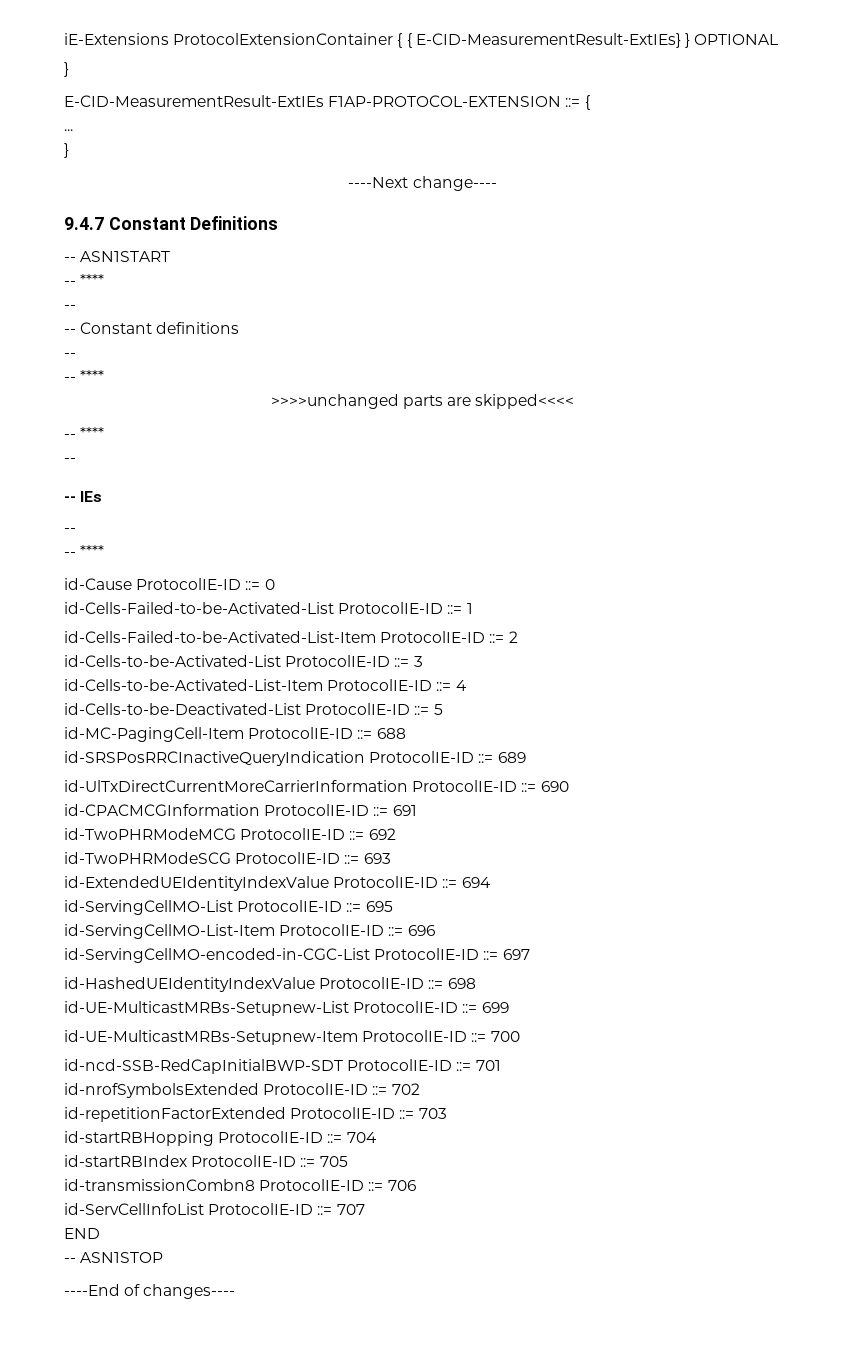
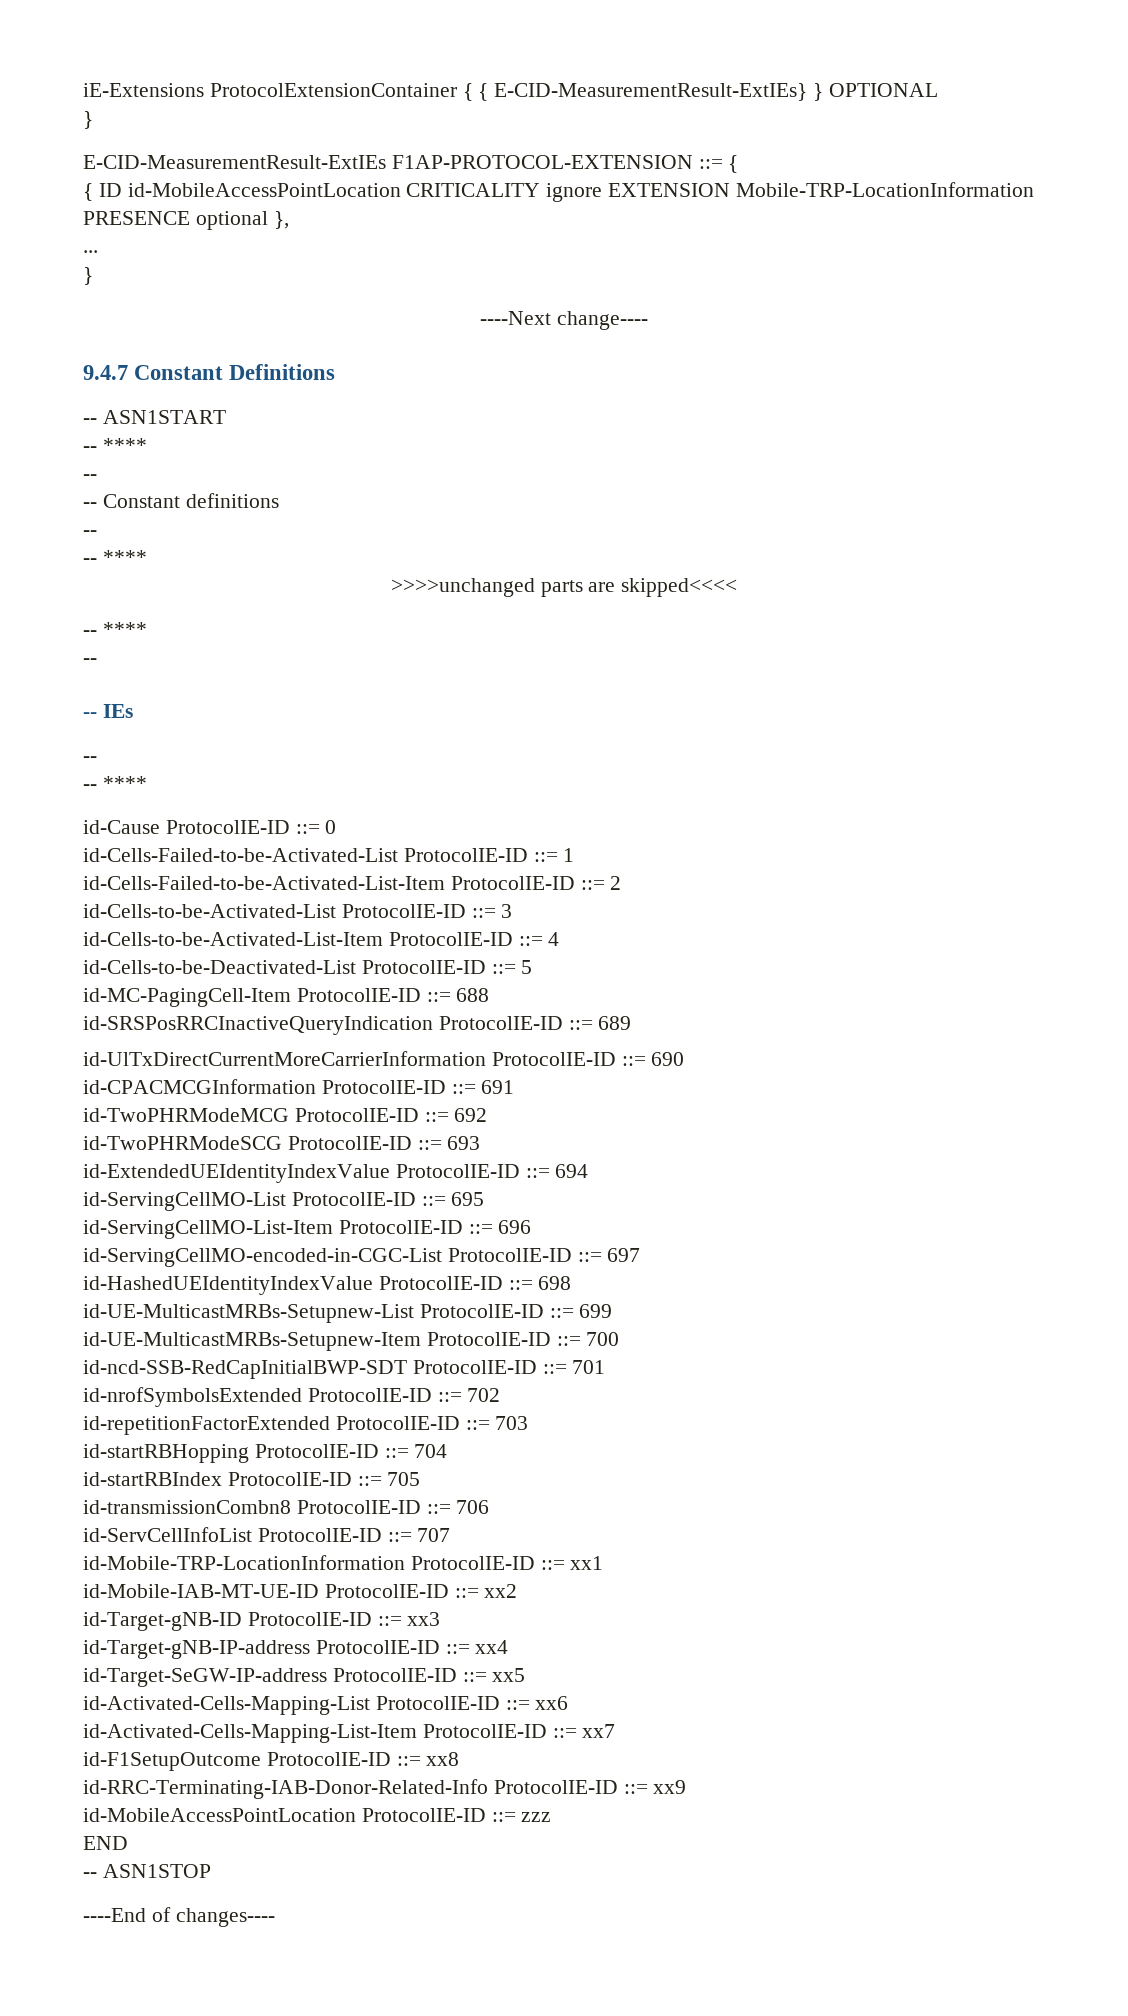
(590, 102) none -> [83,182,1034,202] [83,211,289,230] // { ID id-MobileAccessPointLocation CRITICALITY ignore EXTENSION Mobile-TRP-LocationInformation PRESENCE optional },
(365, 1209) none -> [83,1555,604,1570] [83,1584,518,1598] [83,1612,441,1631] [83,1640,509,1659] [83,1668,526,1687] [83,1696,569,1715] [83,1724,616,1743] [83,1752,460,1771] [83,1779,687,1799] [83,1808,552,1822] // id-Mobile-TRP-LocationInformation ProtocolIE-ID ::= xx1 // id-Mobile-IAB-MT-UE-ID ProtocolIE-ID ::= xx2 // id-Target-gNB-ID ProtocolIE-ID ::= xx3 // id-Target-gNB-IP-address ProtocolIE-ID ::= xx4 // id-Target-SeGW-IP-address ProtocolIE-ID ::= xx5 // id-Activated-Cells-Mapping-List ProtocolIE-ID ::= xx6 // id-Activated-Cells-Mapping-List-Item ProtocolIE-ID ::= xx7 // id-F1SetupOutcome ProtocolIE-ID ::= xx8 // id-RRC-Terminating-IAB-Donor-Related-Info ProtocolIE-ID ::= xx9 // id-MobileAccessPointLocation ProtocolIE-ID ::= zzz

